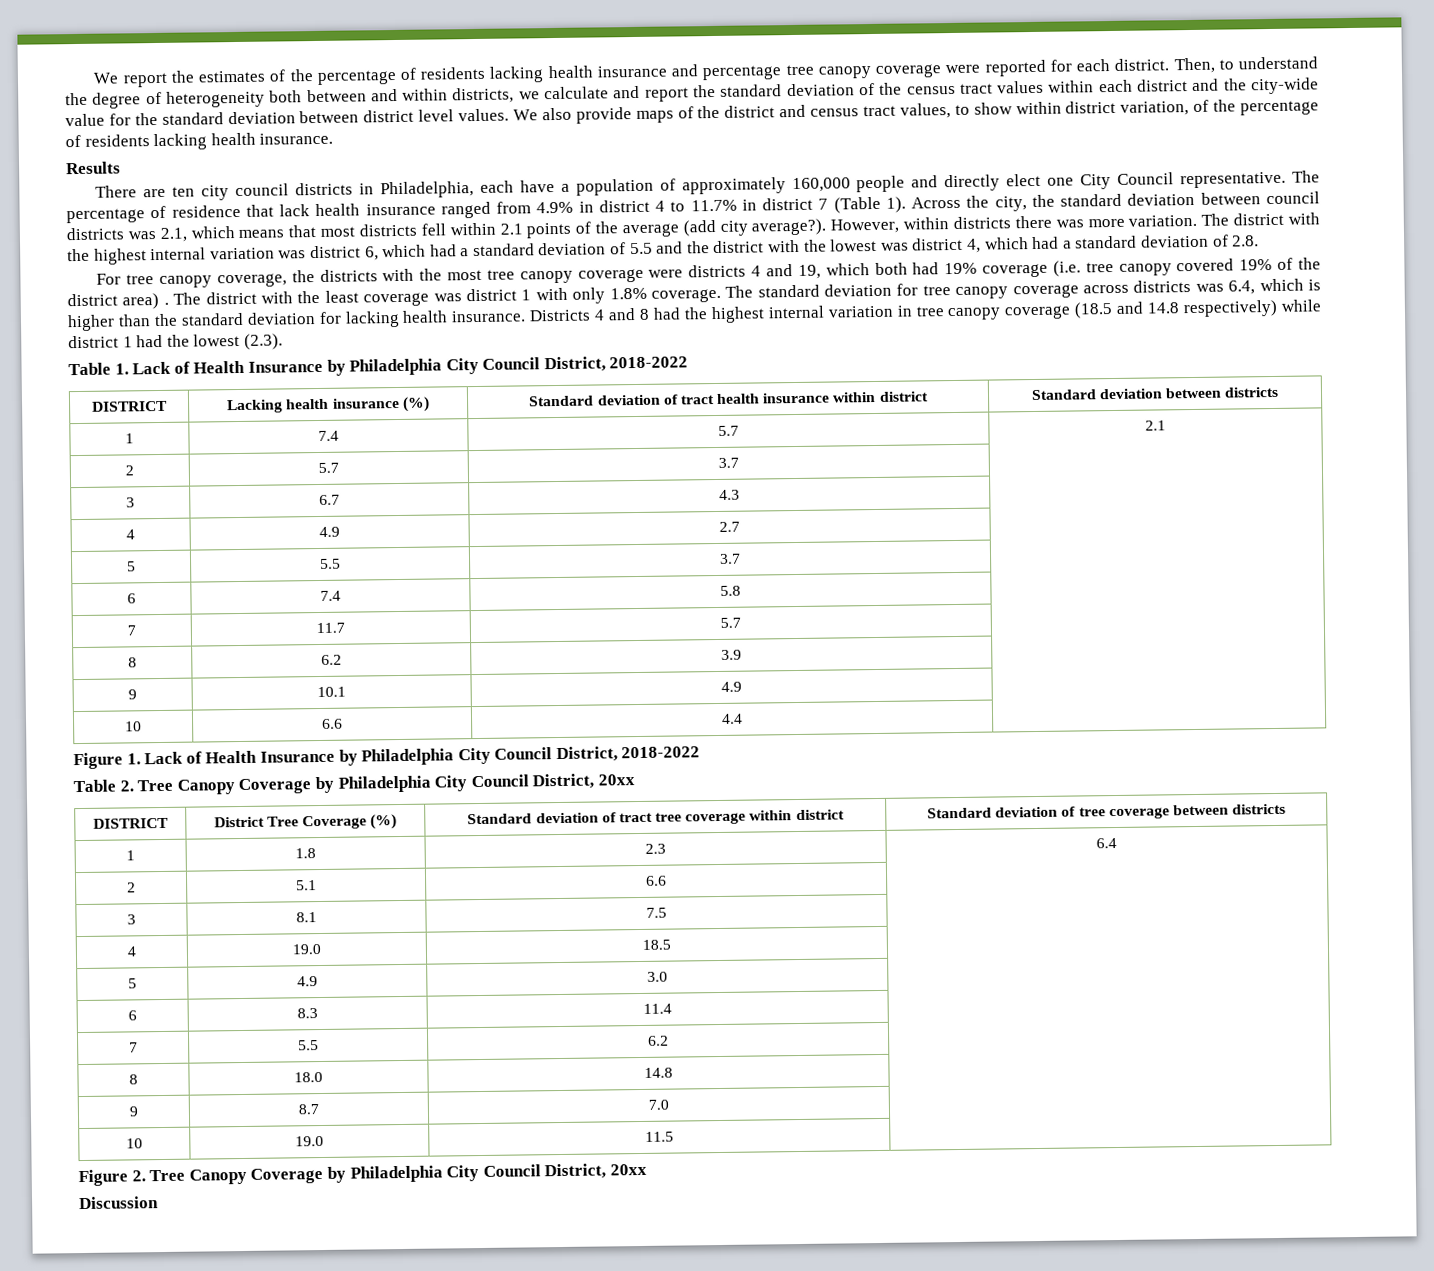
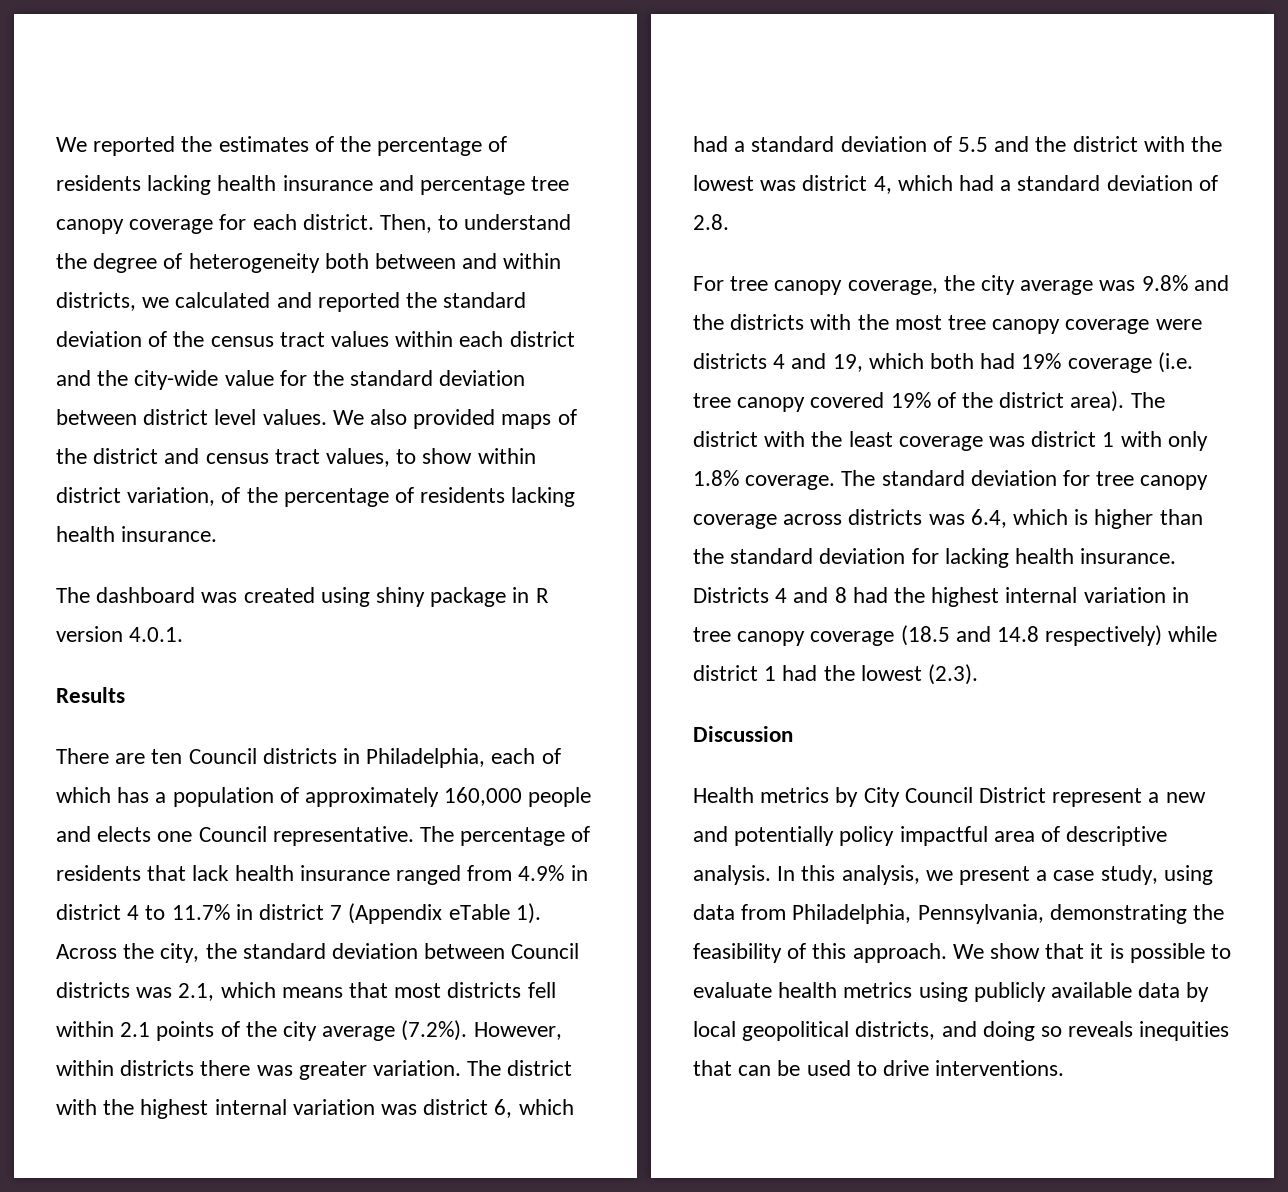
[93,72,168,88] We report -> [56,136,176,156] We reported
[945,59,1046,77] were reported -> (214, 226) none
[544,85,689,102] calculate and report -> [175,292,400,312] calculated and reported
[575,107,632,124] provide -> [413,409,496,429] provided
(334, 138) none -> [56,587,549,607] [56,626,184,642] // The dashboard was created using shiny package in R version 4.0.1.
[201,183,290,201] city council -> [188,748,257,764] Council
[519,180,555,193] have -> [541,748,561,764] [56,787,150,803] of which has
[944,173,1112,192] directly elect one City -> [97,826,193,842] elects one
[171,204,241,218] residence -> [56,865,141,881] residents
[833,196,881,214] (Table -> [348,903,510,924] (Appendix eTable
[1265,191,1320,205] council -> [511,943,580,959] Council
[621,218,827,238] average (add city average?). -> [283,1020,468,1041] city average (7.2%).
[1087,218,1125,228] more -> [298,1061,367,1080] greater
(315, 276) none -> [981,275,1229,295] [693,314,724,330] city average was 9.8% and the
[122,292,169,310] area) . -> [1070,391,1125,412] area).
[68,356,689,376] [92,400,168,412] [227,396,430,414] [528,391,929,407] [1030,386,1280,401] [125,433,134,444] [318,430,339,441] [718,425,740,436] [1145,420,1166,431] [125,465,134,476] [318,462,339,473] [718,457,740,468] [126,497,135,508] [319,494,340,505] [719,489,741,500] [126,529,135,540] [319,526,340,537] [719,521,741,532] [127,561,136,572] [320,558,341,569] [719,553,742,564] [127,593,136,604] [320,590,341,601] [720,585,742,596] [127,625,136,636] [316,622,345,634] [720,617,742,628] [128,657,137,668] [321,654,342,665] [721,649,743,660] [128,689,137,700] [317,686,346,698] [721,681,743,692] [125,721,142,732] [322,718,343,729] [721,713,744,724] [73,746,701,770] [73,773,635,795] [93,817,169,829] [213,814,398,830] [467,809,845,825] [926,803,1287,820] [126,850,135,861] [295,848,316,859] [645,843,667,854] [1096,837,1117,849] [127,882,136,893] [296,880,317,891] [646,875,668,886] [127,914,136,925] [296,912,317,923] [646,907,668,918] [127,946,136,957] [292,944,321,955] [642,939,672,950] [128,978,137,989] [297,976,318,987] [647,971,669,982] [128,1010,137,1021] [297,1008,318,1019] [643,1003,673,1014] [129,1042,138,1053] [298,1040,319,1051] [648,1035,670,1046] [129,1074,138,1085] [294,1071,323,1083] [644,1067,674,1078] [129,1106,138,1117] [298,1104,319,1115] [648,1099,670,1110] [126,1138,143,1149] [295,1135,324,1147] [645,1131,675,1142] [78,1163,647,1187] [79,1196,159,1210] Table 1. Lack of Health Insurance by Philadelphia City Council District, 2018-2022 // DISTRICT | Lacking health insurance (%) | Standard deviation of tract health insurance within district | Standard deviation between districts // 1 | 7.4 | 5.7 | 2.1 // 2 | 5.7 | 3.7 | // 3 | 6.7 | 4.3 | // 4 | 4.9 | 2.7 | // 5 | 5.5 | 3.7 | // 6 | 7.4 | 5.8 | // 7 | 11.7 | 5.7 | // 8 | 6.2 | 3.9 | // 9 | 10.1 | 4.9 | // 10 | 6.6 | 4.4 | // Figure 1. Lack of Health Insurance by Philadelphia City Council District, 2018-2022 // Table 2. Tree Canopy Coverage by Philadelphia City Council District, 20xx // DISTRICT | District Tree Coverage (%) | Standard deviation of tract tree coverage within district | Standard deviation of tree coverage between districts // 1 | 1.8 | 2.3 | 6.4 // 2 | 5.1 | 6.6 | // 3 | 8.1 | 7.5 | // 4 | 19.0 | 18.5 | // 5 | 4.9 | 3.0 | // 6 | 8.3 | 11.4 | // 7 | 5.5 | 6.2 | // 8 | 18.0 | 14.8 | // 9 | 8.7 | 7.0 | // 10 | 19.0 | 11.5 | // Figure 2. Tree Canopy Coverage by Philadelphia City Council District, 20xx // Discussion -> [693,726,793,742] [693,787,1206,807] [693,826,1168,846] [693,865,1213,885] [693,904,1225,924] [693,943,1232,963] [693,982,1210,1002] [693,1021,1230,1041] [693,1060,1065,1076] Discussion // Health metrics by City Council District represent a new and potentially policy impactful area of descriptive analysis. In this analysis, we present a case study, using data from Philadelphia, Pennsylvania, demonstrating the feasibility of this approach. We show that it is possible to evaluate health metrics using publicly available data by local geopolitical districts, and doing so reveals inequities that can be used to drive interventions.

